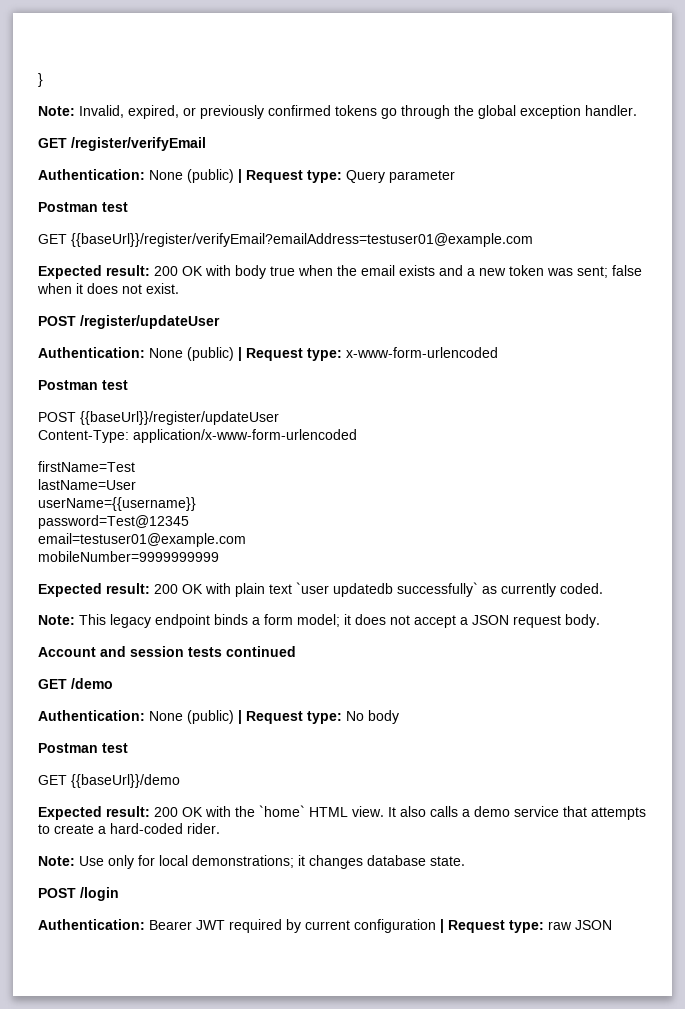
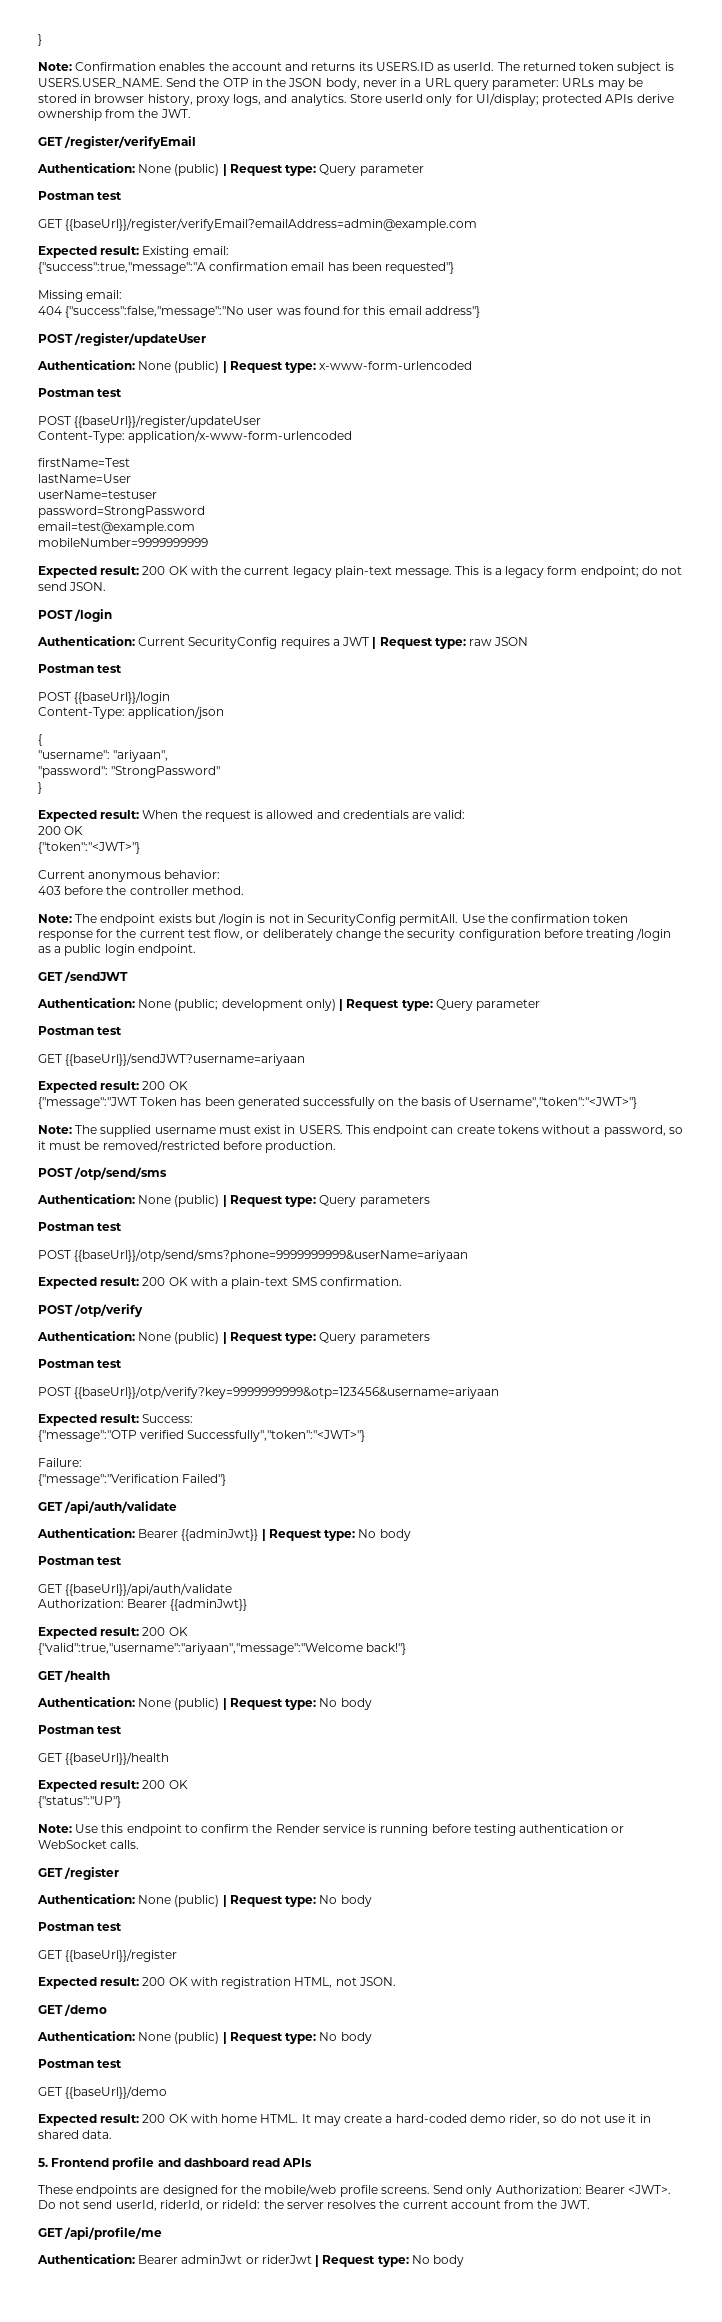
[79,105,637,119] Invalid, expired, or previously confirmed tokens go through the global exception handler. -> [75,62,674,74] [38,78,643,90] [38,93,674,106] [38,109,191,121] Confirmation enables the account and returns its USERS.ID as userId. The returned token subject is USERS.USER_NAME. Send the OTP in the JSON body, never in a URL query parameter: URLs may be stored in browser history, proxy logs, and analytics. Store userId only for UI/display; protected APIs derive ownership from the JWT.
[71,233,533,247] [38,265,642,279] [37,283,179,294] {{baseUrl}}/register/verifyEmail?emailAddress=testuser01@example.com // Expected result: 200 OK with body true when the email exists and a new token was sent; false when it does not exist. -> [65,218,478,231] [38,246,229,258] [38,262,455,274] [38,290,123,302] [38,306,480,318] {{baseUrl}}/register/verifyEmail?emailAddress=admin@example.com // Expected result: Existing email: // {"success":true,"message":"A confirmation email has been requested"} // Missing email: // 404 {"success":false,"message":"No user was found for this email address"}
[38,497,196,511] [38,515,189,529] [38,533,246,547] userName={{username}} // password=Test@12345 // email=testuser01@example.com -> [38,490,157,499] [38,506,205,518] [38,522,195,534] userName=testuser // password=StrongPassword // email=test@example.com
[235,582,603,597] [38,614,600,628] [38,646,296,657] plain text `user updatedb successfully` as currently coded. // Note: This legacy endpoint binds a form model; it does not accept a JSON request body. // Account and session tests continued -> [221,566,683,578] [38,582,107,591] [38,609,113,622] [37,636,529,649] [38,664,123,673] [38,691,171,704] [38,706,225,719] [38,734,42,746] [38,750,169,762] [38,766,221,778] [38,782,42,794] [38,810,466,822] [38,826,84,835] [38,842,140,854] [38,870,221,882] [38,886,244,895] [38,913,629,926] [38,928,672,941] [38,944,196,956] [38,971,129,983] [37,998,541,1011] [38,1026,123,1035] [38,1053,306,1066] [38,1081,188,1093] [38,1097,638,1109] [38,1125,683,1137] [38,1140,337,1153] [38,1167,168,1180] [37,1194,430,1207] [38,1222,123,1231] [38,1249,469,1262] [38,1277,402,1289] [38,1304,144,1317] [37,1331,430,1344] [38,1359,123,1368] [38,1386,500,1399] [38,1414,194,1426] [38,1430,366,1442] [38,1458,82,1467] [38,1474,227,1486] [38,1501,178,1514] [37,1528,411,1541] [38,1556,123,1565] [38,1583,233,1596] [38,1599,248,1611] [38,1627,188,1639] [38,1643,407,1655] [38,1670,111,1682] [37,1697,372,1710] [38,1725,123,1734] [38,1752,170,1765] [38,1780,188,1792] [38,1796,121,1808] [38,1824,625,1836] [38,1840,140,1849] [38,1867,120,1880] [37,1894,372,1907] [38,1922,123,1931] [38,1949,178,1962] [38,1977,396,1989] the current legacy plain-text message. This is a legacy form endpoint; do not send JSON. // POST /login // Authentication: Current SecurityConfig requires a JWT | Request type: raw JSON // Postman test // POST {{baseUrl}}/login // Content-Type: application/json // { // "username": "ariyaan", // "password": "StrongPassword" // } // Expected result: When the request is allowed and credentials are valid: // 200 OK // {"token":"<JWT>"} // Current anonymous behavior: // 403 before the controller method. // Note: The endpoint exists but /login is not in SecurityConfig permitAll. Use the confirmation token response for the current test flow, or deliberately change the security configuration before treating /login as a public login endpoint. // GET /sendJWT // Authentication: None (public; development only) | Request type: Query parameter // Postman test // GET {{baseUrl}}/sendJWT?username=ariyaan // Expected result: 200 OK // {"message":"JWT Token has been generated successfully on the basis of Username","token":"<JWT>"} // Note: The supplied username must exist in USERS. This endpoint can create tokens without a password, so it must be removed/restricted before production. // POST /otp/send/sms // Authentication: None (public) | Request type: Query parameters // Postman test // POST {{baseUrl}}/otp/send/sms?phone=9999999999&userName=ariyaan // Expected result: 200 OK with a plain-text SMS confirmation. // POST /otp/verify // Authentication: None (public) | Request type: Query parameters // Postman test // POST {{baseUrl}}/otp/verify?key=9999999999&otp=123456&username=ariyaan // Expected result: Success: // {"message":"OTP verified Successfully","token":"<JWT>"} // Failure: // {"message":"Verification Failed"} // GET /api/auth/validate // Authentication: Bearer {{adminJwt}} | Request type: No body // Postman test // GET {{baseUrl}}/api/auth/validate // Authorization: Bearer {{adminJwt}} // Expected result: 200 OK // {"valid":true,"username":"ariyaan","message":"Welcome back!"} // GET /health // Authentication: None (public) | Request type: No body // Postman test // GET {{baseUrl}}/health // Expected result: 200 OK // {"status":"UP"} // Note: Use this endpoint to confirm the Render service is running before testing authentication or WebSocket calls. // GET /register // Authentication: None (public) | Request type: No body // Postman test // GET {{baseUrl}}/register // Expected result: 200 OK with registration HTML, not JSON.
[235,805,646,820] [38,823,220,834] [38,855,465,869] [38,887,119,901] [38,919,612,933] the `home` HTML view. It also calls a demo service that attempts to create a hard-coded rider. // Note: Use only for local demonstrations; it changes database state. // POST /login // Authentication: Bearer JWT required by current configuration | Request type: raw JSON -> [221,2114,651,2126] [38,2130,113,2139] [38,2157,313,2170] [38,2184,672,2197] [38,2200,590,2211] [38,2227,163,2240] [37,2254,465,2267] home HTML. It may create a hard-coded demo rider, so do not use it in shared data. // 5. Frontend profile and dashboard read APIs // These endpoints are designed for the mobile/web profile screens. Send only Authorization: Bearer <JWT>. Do not send userId, riderId, or rideId: the server resolves the current account from the JWT. // GET /api/profile/me // Authentication: Bearer adminJwt or riderJwt | Request type: No body

